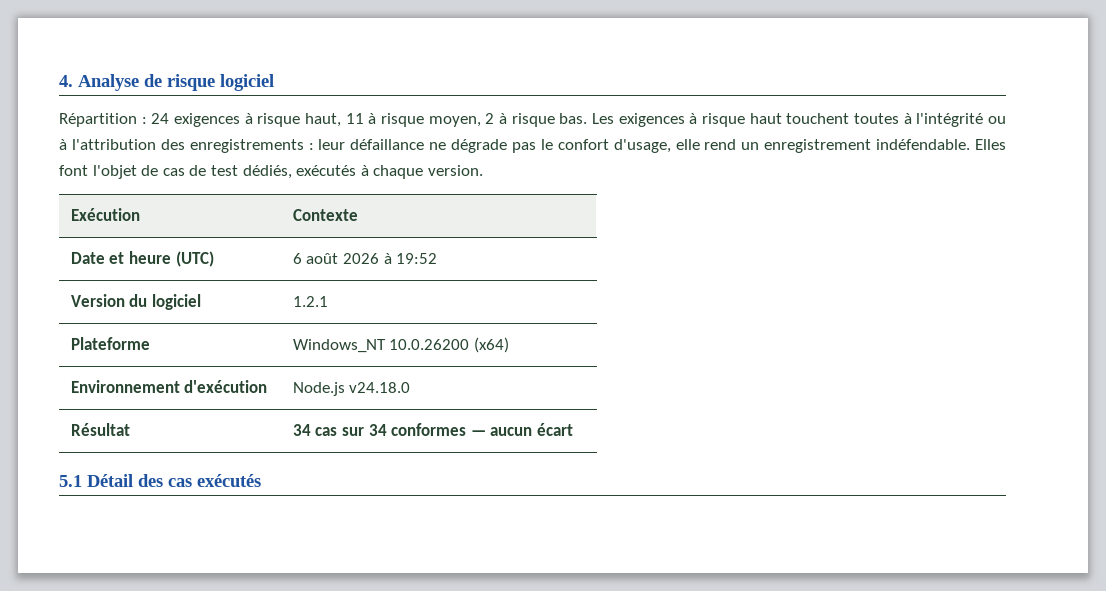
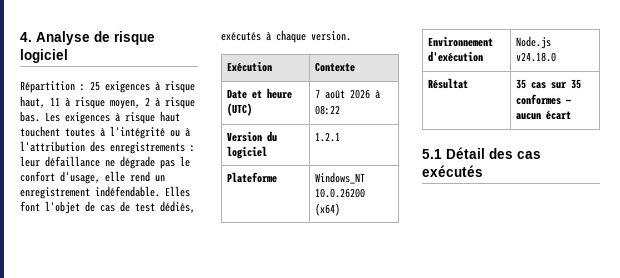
[151,113,170,124] 24 -> [90,81,100,91] 25
[292,253,302,264] 6 -> [315,89,321,98] 7
[396,253,438,264] 19:52 -> [315,105,341,115] 08:22
[292,424,311,436] 34 -> [516,79,527,89] 35
[368,424,387,436] 34 -> [571,79,582,89] 35

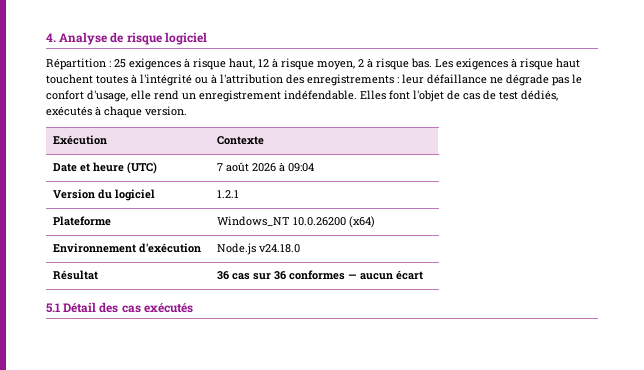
[50,97,60,106] 11 -> [258,59,269,67] 12
[315,105,341,115] 08:22 -> [288,163,315,172] 09:04
[516,79,527,89] 35 -> [217,271,230,280] 36
[571,79,582,89] 35 -> [274,271,287,280] 36

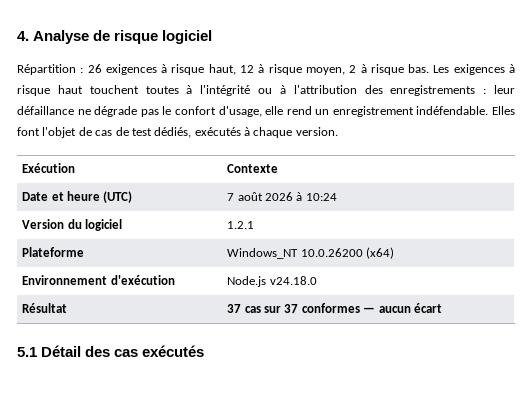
[114,59,126,68] 25 -> [87,64,102,73] 26
[288,163,315,172] 09:04 -> [305,193,337,201] 10:24
[217,271,230,280] 36 -> [227,304,242,313] 37
[274,271,287,280] 36 -> [284,304,299,313] 37

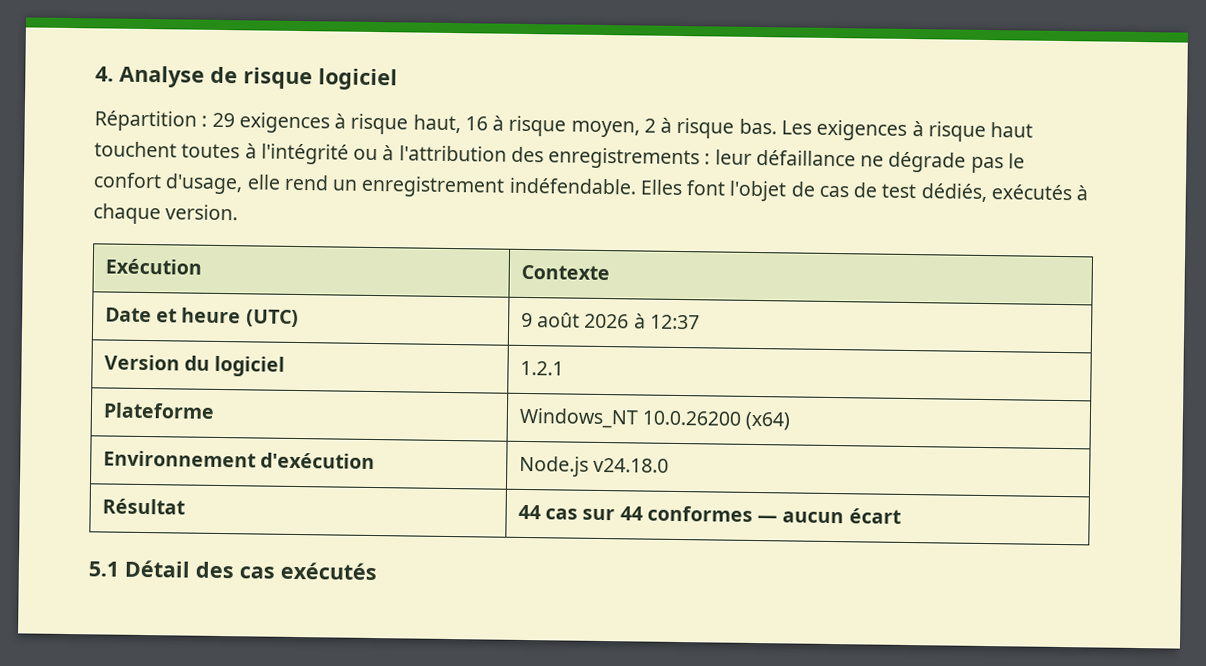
[87,64,102,73] 26 -> [211,112,235,128] 29
[240,65,255,73] 12 -> [464,116,488,131] 16
[227,193,235,201] 7 -> [520,312,533,328] 9
[305,193,337,201] 10:24 -> [649,314,700,330] 12:37
[227,304,242,313] 37 -> [517,504,541,520] 44
[284,304,299,313] 37 -> [619,506,643,521] 44

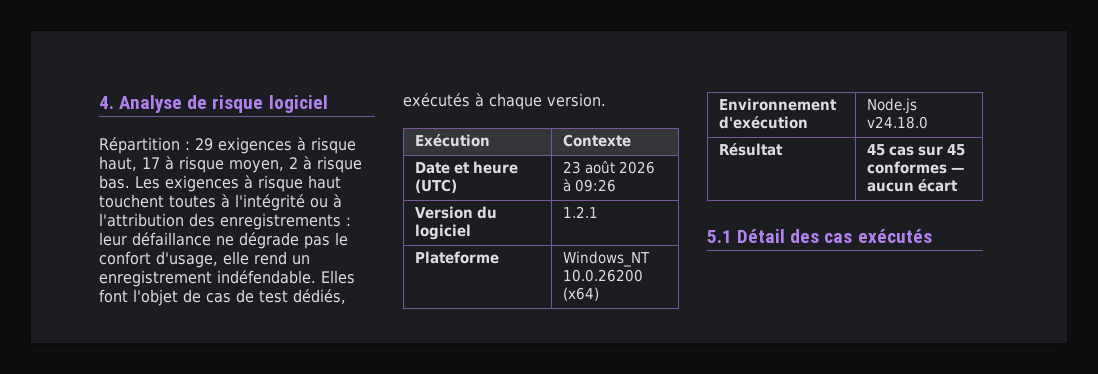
[464,116,488,131] 16 -> [142,157,160,169] 17
[520,312,533,328] 9 -> [563,161,582,174] 23
[649,314,700,330] 12:37 -> [575,179,617,192] 09:26
[517,504,541,520] 44 -> [867,144,886,156] 45
[619,506,643,521] 44 -> [947,144,966,156] 45

